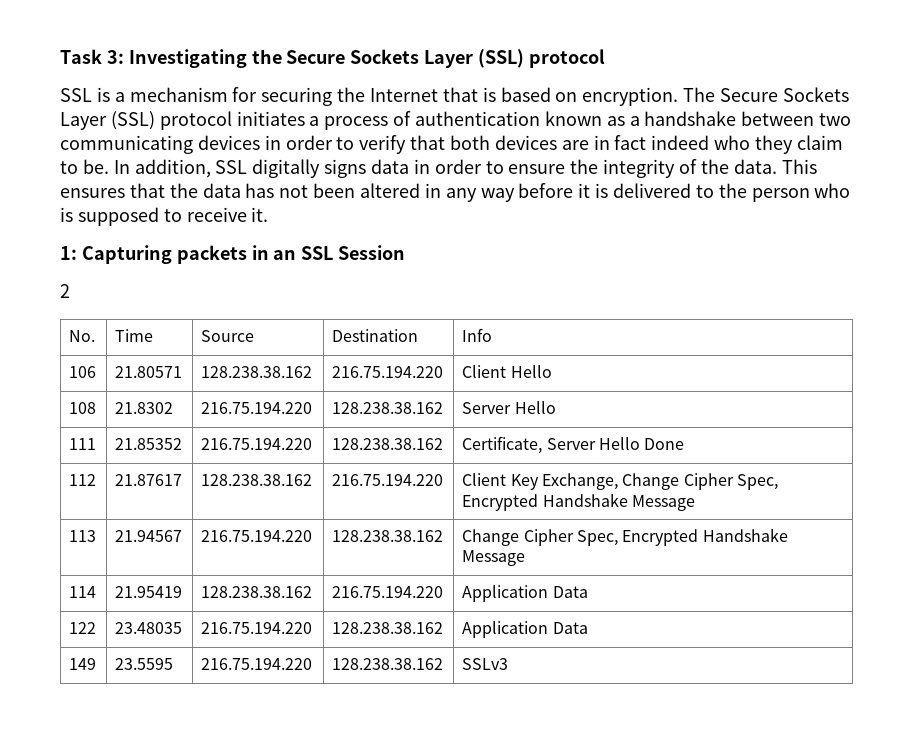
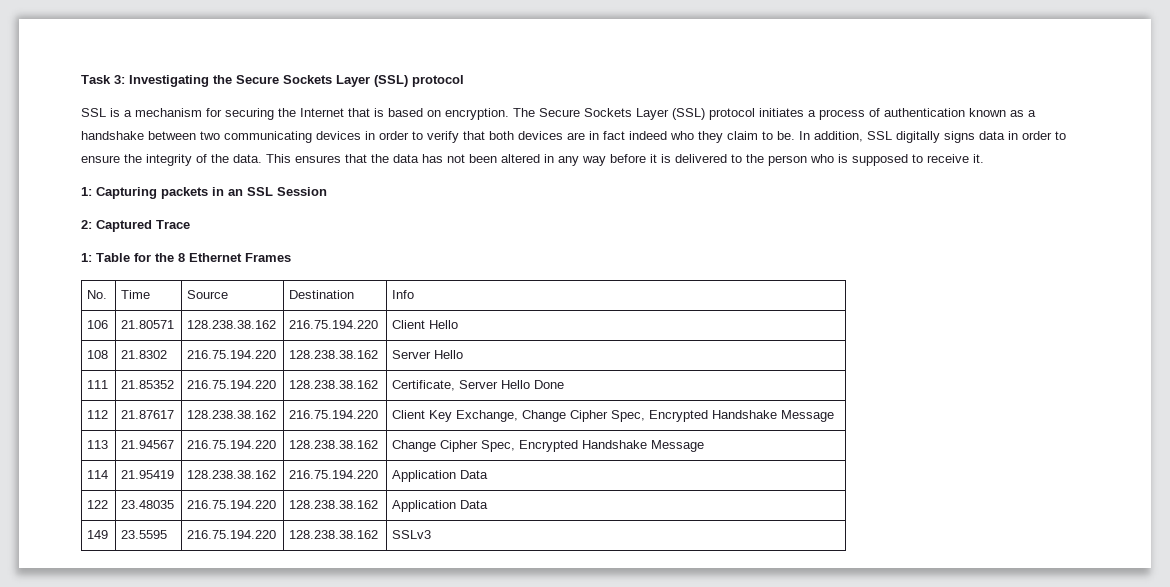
[60,284,70,298] 2 -> [81,220,190,232] [81,253,291,262] 2: Captured Trace // 1: Table for the 8 Ethernet Frames

